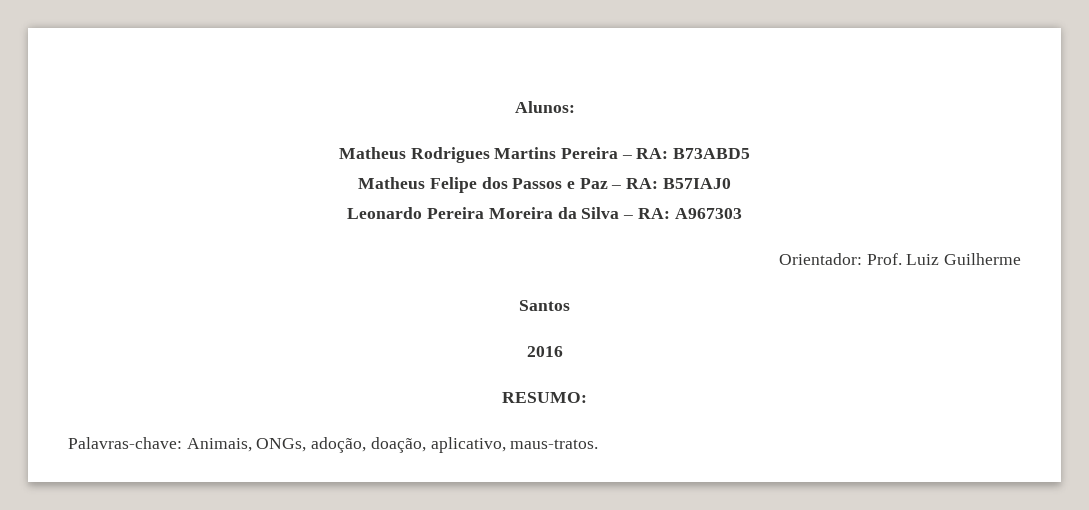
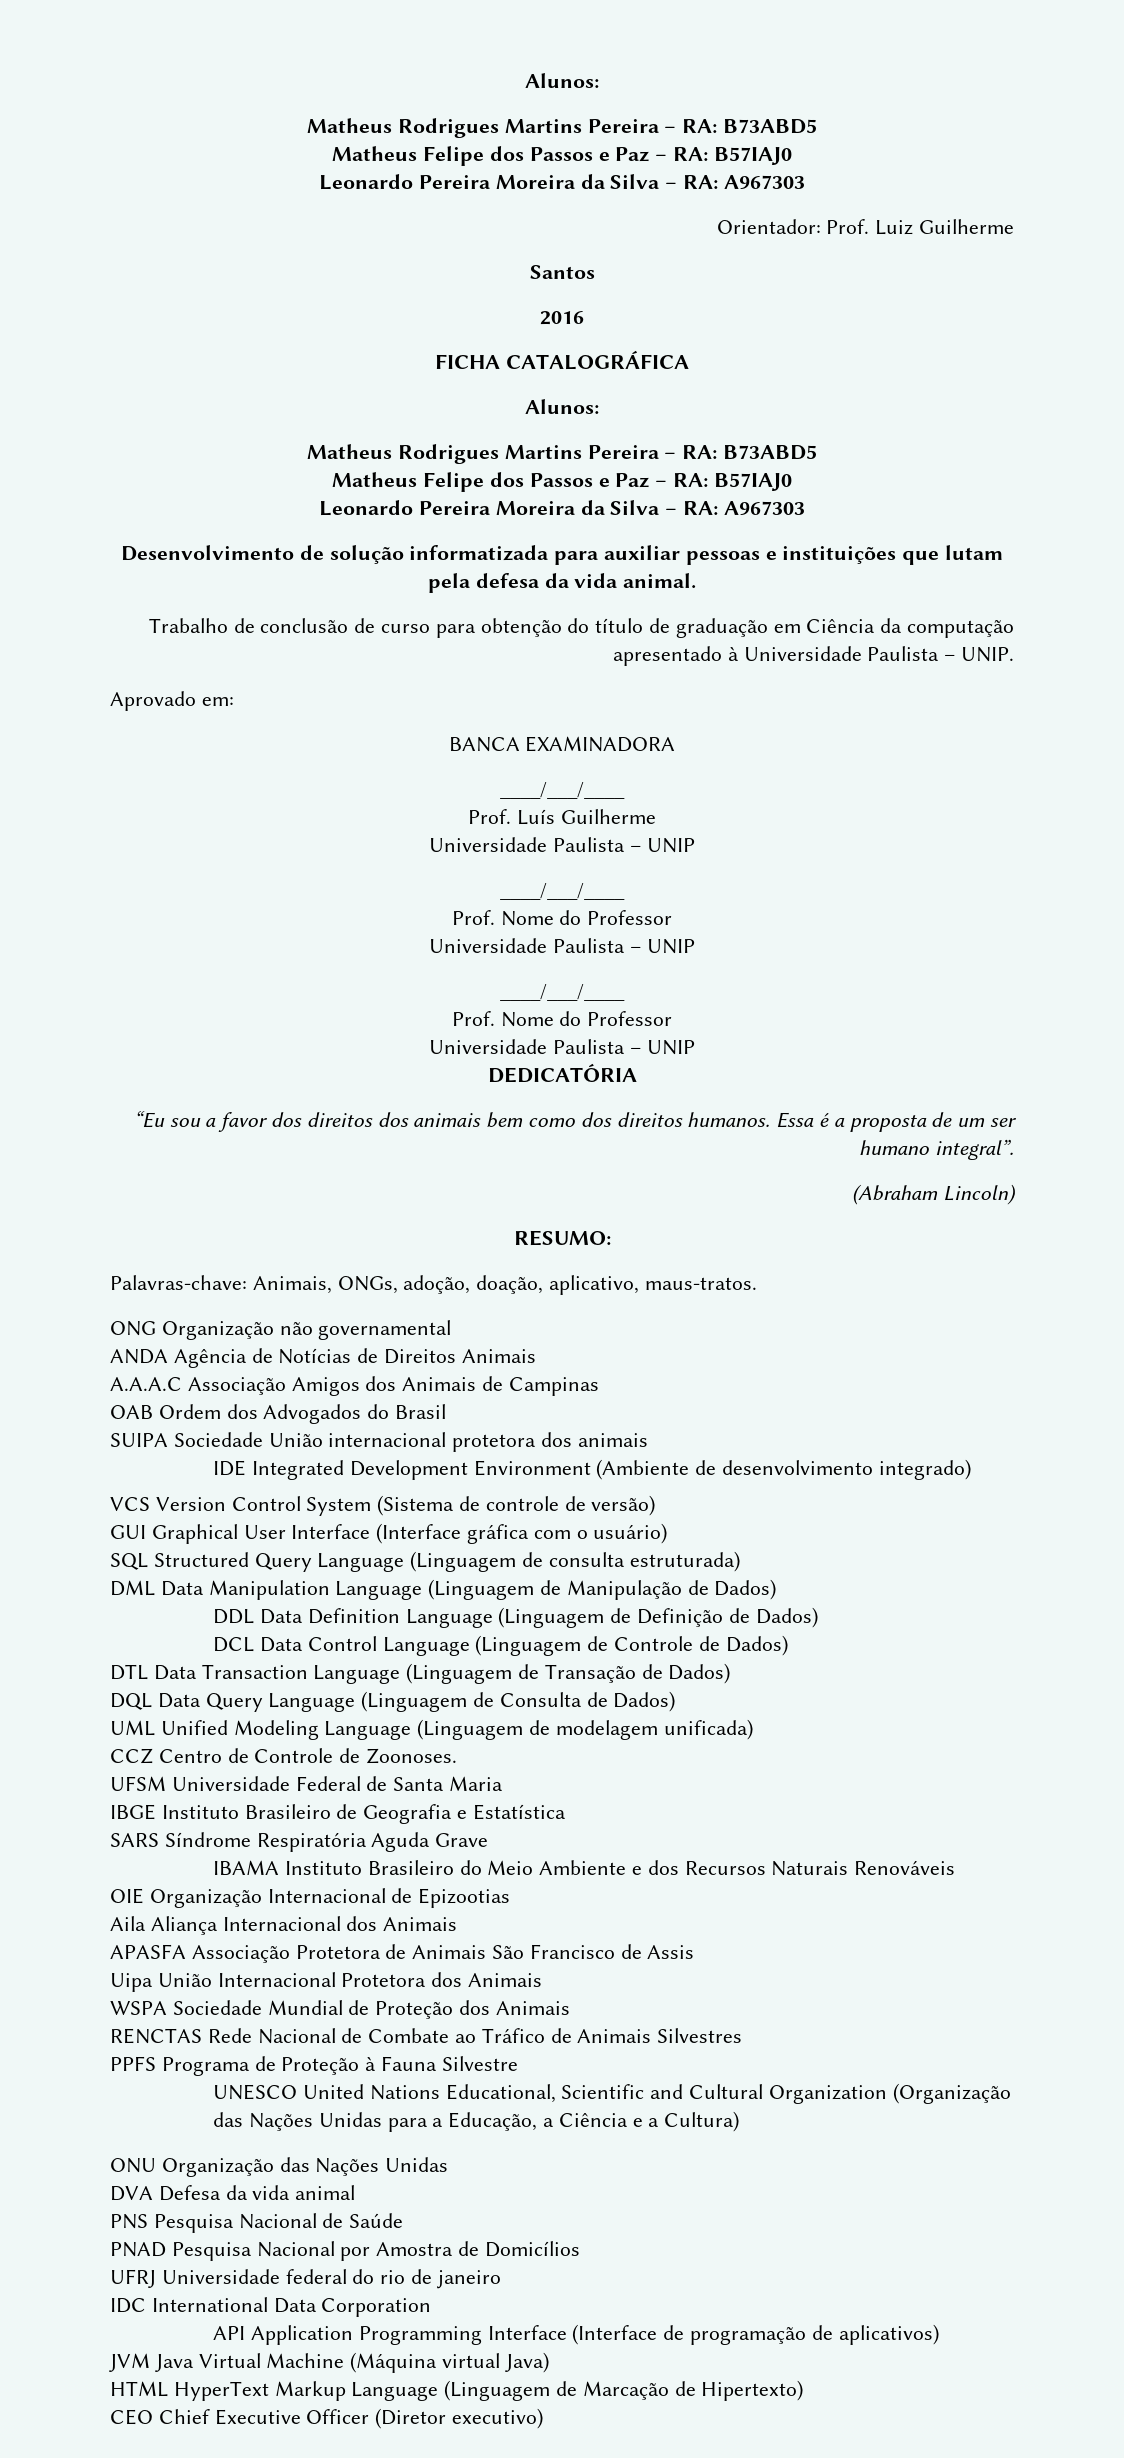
(563, 351) none -> [435,350,689,370] [525,399,599,414] [307,444,817,464] [332,472,792,492] [319,500,805,516] [120,545,1004,565] [427,573,697,593] [148,618,1014,638] [612,646,1014,666] [110,691,234,711] [448,736,676,752] [500,782,625,799] [468,809,656,825] [429,837,695,853] [500,883,625,900] [451,910,673,926] [429,938,695,954] [500,984,625,1001] [451,1011,673,1027] [429,1039,695,1055] [487,1063,637,1083] [133,1111,1017,1132] [859,1139,1014,1160] [852,1184,1016,1205] // FICHA CATALOGRÁFICA // Alunos: // Matheus Rodrigues Martins Pereira – RA: B73ABD5 // Matheus Felipe dos Passos e Paz – RA: B57IAJ0 // Leonardo Pereira Moreira da Silva – RA: A967303 // Desenvolvimento de solução informatizada para auxiliar pessoas e instituições que lutam pela defesa da vida animal. // Trabalho de conclusão de curso para obtenção do título de graduação em Ciência da computação apresentado à Universidade Paulista – UNIP. // Aprovado em: // BANCA EXAMINADORA // ____/___/____ // Prof. Luís Guilherme // Universidade Paulista – UNIP // ____/___/____ // Prof. Nome do Professor // Universidade Paulista – UNIP // ____/___/____ // Prof. Nome do Professor // Universidade Paulista – UNIP // DEDICATÓRIA // “Eu sou a favor dos direitos dos animais bem como dos direitos humanos. Essa é a proposta de um ser humano integral”. // (Abraham Lincoln)
(599, 444) none -> [110,1320,452,1340] [110,1348,536,1368] [110,1376,599,1396] [110,1404,447,1424] [110,1432,648,1452] [213,1459,971,1480] [110,1495,656,1516] [110,1523,668,1544] [110,1551,740,1572] [110,1579,777,1600] [213,1607,818,1628] [213,1635,788,1656] [110,1663,731,1684] [110,1691,676,1712] [110,1719,753,1740] [110,1748,458,1764] [110,1776,504,1791] [110,1804,566,1824] [110,1832,489,1852] [213,1860,956,1876] [110,1888,511,1908] [110,1916,458,1935] [110,1944,695,1963] [110,1972,543,1992] [110,2000,570,2019] [110,2028,743,2044] [110,2056,518,2076] [213,2083,1011,2104] [213,2111,740,2132] [110,2157,449,2177] [110,2185,356,2201] [110,2213,404,2233] [110,2241,580,2261] [110,2269,501,2289] [110,2297,432,2317] [213,2324,939,2345] [109,2352,549,2373] [110,2380,804,2401] [110,2408,544,2429] // ONG Organização não governamental // ANDA Agência de Notícias de Direitos Animais // A.A.A.C Associação Amigos dos Animais de Campinas // OAB Ordem dos Advogados do Brasil // SUIPA Sociedade União internacional protetora dos animais // IDE Integrated Development Environment (Ambiente de desenvolvimento integrado) // VCS Version Control System (Sistema de controle de versão) // GUI Graphical User Interface (Interface gráfica com o usuário) // SQL Structured Query Language (Linguagem de consulta estruturada) // DML Data Manipulation Language (Linguagem de Manipulação de Dados) // DDL Data Definition Language (Linguagem de Definição de Dados) // DCL Data Control Language (Linguagem de Controle de Dados) // DTL Data Transaction Language (Linguagem de Transação de Dados) // DQL Data Query Language (Linguagem de Consulta de Dados) // UML Unified Modeling Language (Linguagem de modelagem unificada) // CCZ Centro de Controle de Zoonoses. // UFSM Universidade Federal de Santa Maria // IBGE Instituto Brasileiro de Geografia e Estatística // SARS Síndrome Respiratória Aguda Grave // IBAMA Instituto Brasileiro do Meio Ambiente e dos Recursos Naturais Renováveis // OIE Organização Internacional de Epizootias // Aila Aliança Internacional dos Animais // APASFA Associação Protetora de Animais São Francisco de Assis // Uipa União Internacional Protetora dos Animais // WSPA Sociedade Mundial de Proteção dos Animais // RENCTAS Rede Nacional de Combate ao Tráfico de Animais Silvestres // PPFS Programa de Proteção à Fauna Silvestre // UNESCO United Nations Educational, Scientific and Cultural Organization (Organização das Nações Unidas para a Educação, a Ciência e a Cultura) // ONU Organização das Nações Unidas // DVA Defesa da vida animal // PNS Pesquisa Nacional de Saúde // PNAD Pesquisa Nacional por Amostra de Domicílios // UFRJ Universidade federal do rio de janeiro // IDC International Data Corporation // API Application Programming Interface (Interface de programação de aplicativos) // JVM Java Virtual Machine (Máquina virtual Java) // HTML HyperText Markup Language (Linguagem de Marcação de Hipertexto) // CEO Chief Executive Officer (Diretor executivo)

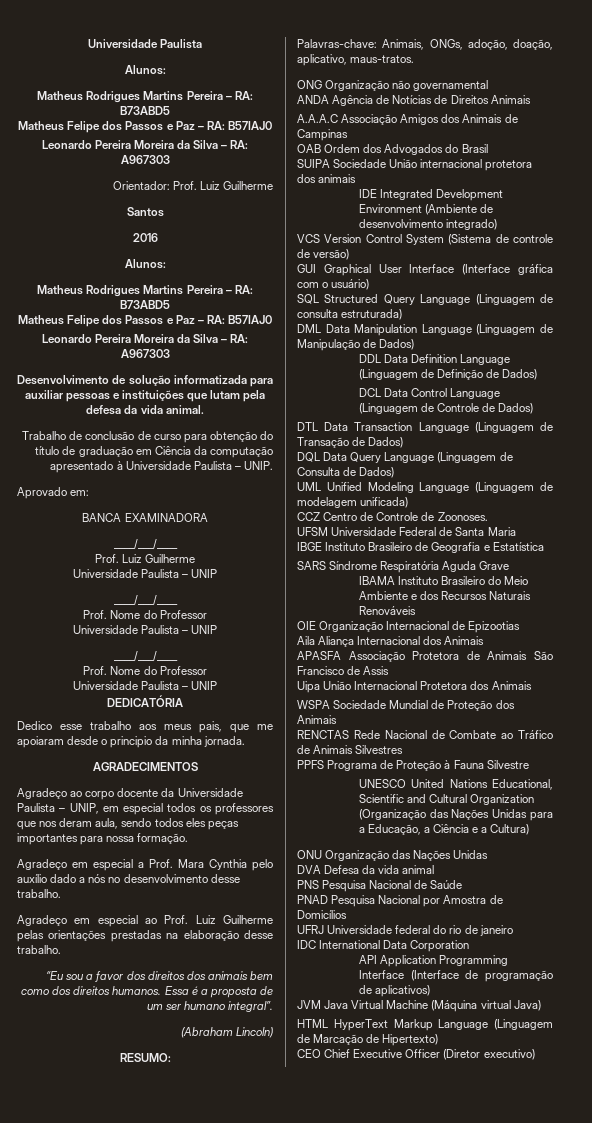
(525, 80) none -> [87,39,203,49] Universidade Paulista //
[435,350,689,370] // FICHA CATALOGRÁFICA -> (158, 237) none
[517,809,555,825] Luís -> [122,554,142,563] Luiz
(637, 1073) none -> [17,721,273,733] [17,736,245,748] [92,762,198,771] [17,788,243,800] [17,803,274,815] [17,818,239,830] [17,833,189,845] [17,859,273,871] [17,874,240,883] [17,889,61,898] [17,915,273,927] [17,930,273,942] [17,945,61,954] // Dedico esse trabalho aos meus pais, que me apoiaram desde o principio da minha jornada. // AGRADECIMENTOS // Agradeço ao corpo docente da Universidade Paulista – UNIP, em especial todos os professores que nos deram aula, sendo todos eles peças importantes para nossa formação. // Agradeço em especial a Prof. Mara Cynthia pelo auxílio dado a nós no desenvolvimento desse trabalho. // Agradeço em especial ao Prof. Luiz Guilherme pelas orientações prestadas na elaboração desse trabalho.

